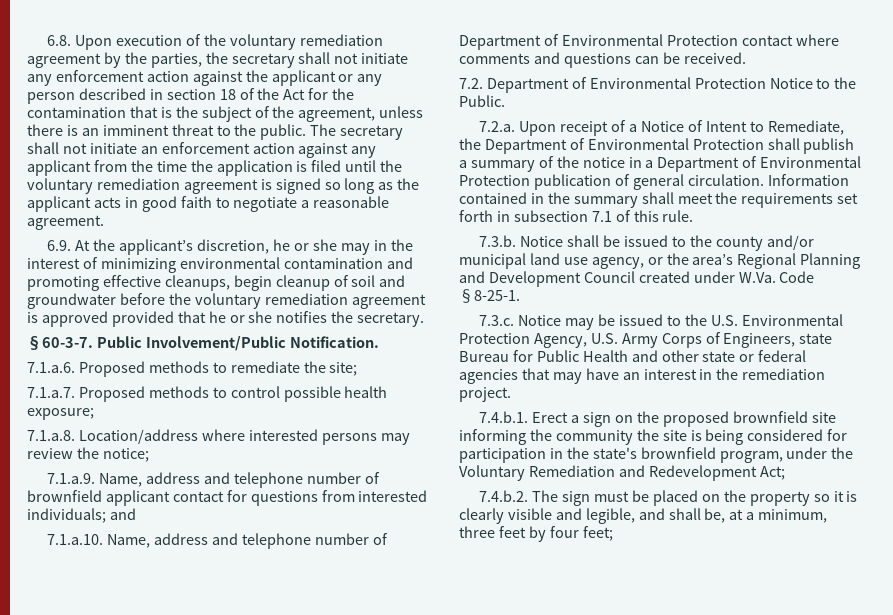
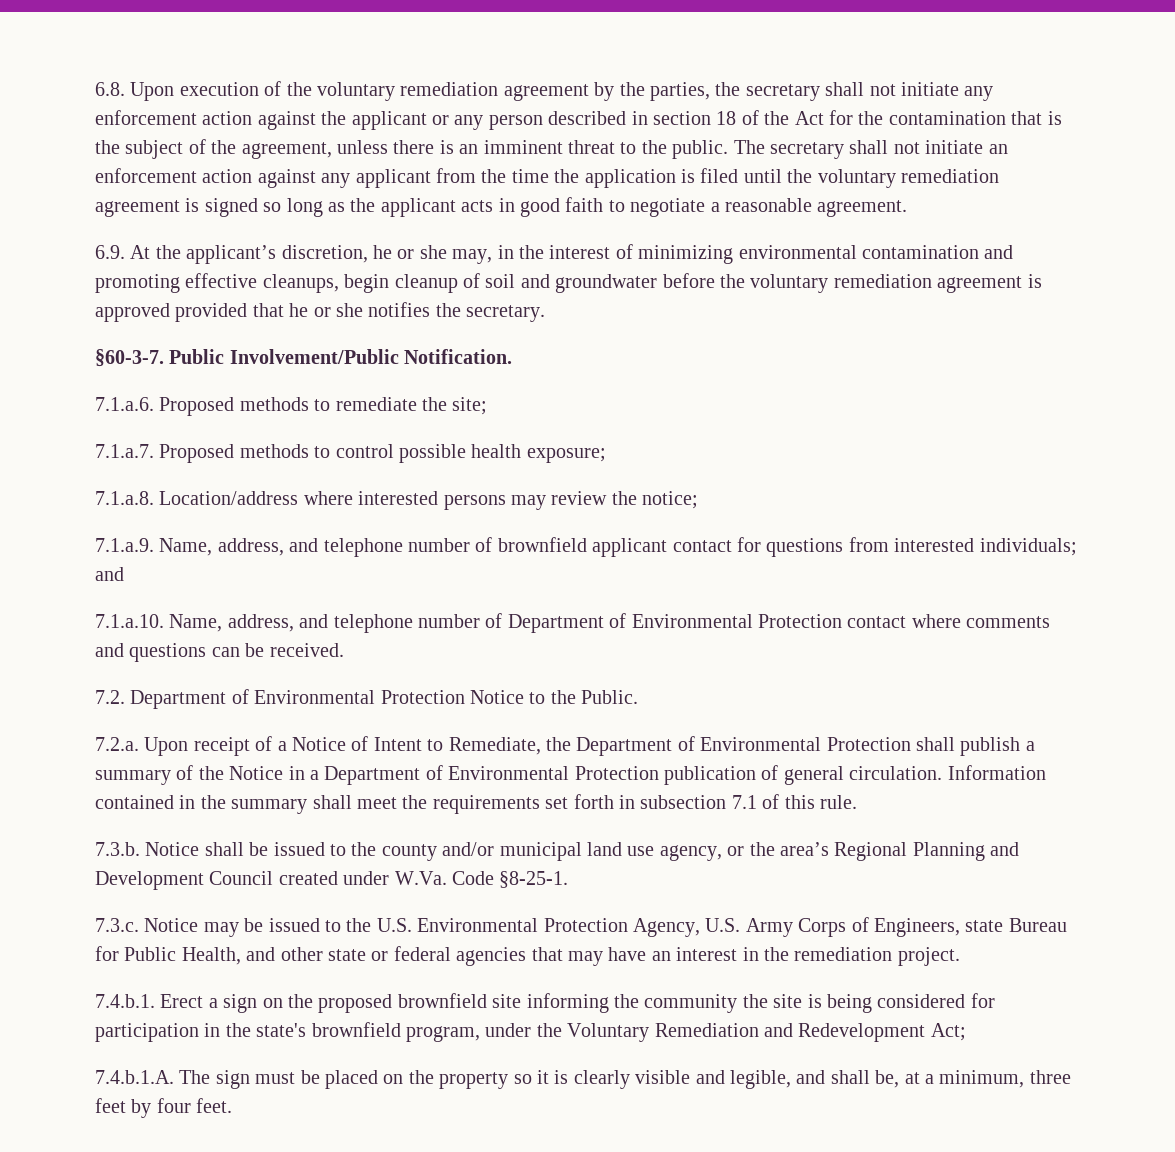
[340,243,370,255] may -> [452,249,493,264] may,
[146,472,201,484] address -> [217,538,284,556] address,
[154,533,209,545] address -> [227,614,294,632] address,
[582,157,625,168] notice -> [229,766,284,780] Notice
[582,350,628,362] Health -> [181,947,241,965] Health,
[479,490,529,502] 7.4.b.2. -> [95,1070,174,1084] 7.4.b.1.A.
[582,526,613,541] feet; -> [196,1098,233,1113] feet.

